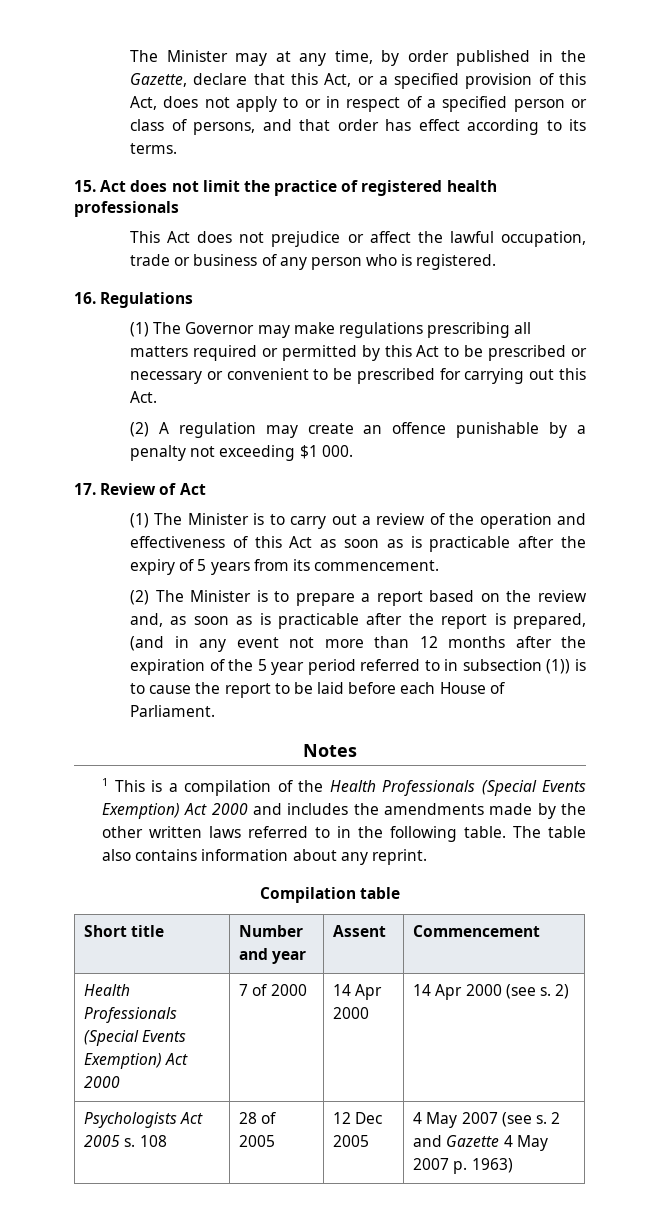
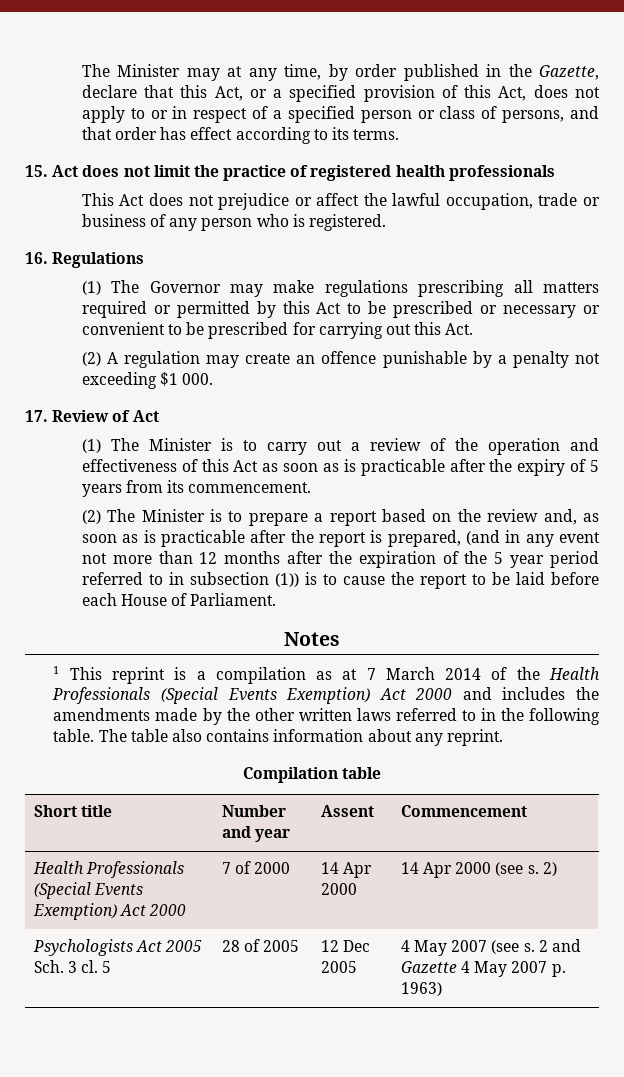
(145, 786) none -> [111,667,165,684] reprint
(271, 788) none -> [316,667,482,680] as at 7 March 2014
[124,1135,167,1147] s. 108 -> [33,960,112,973] Sch. 3 cl. 5

